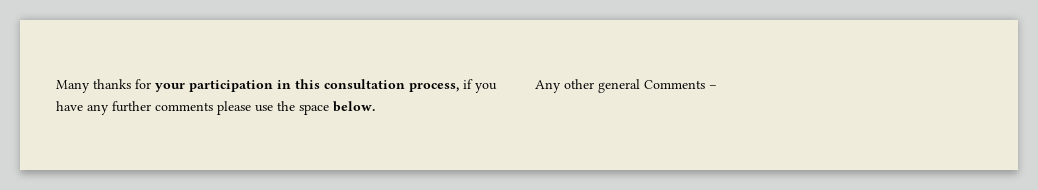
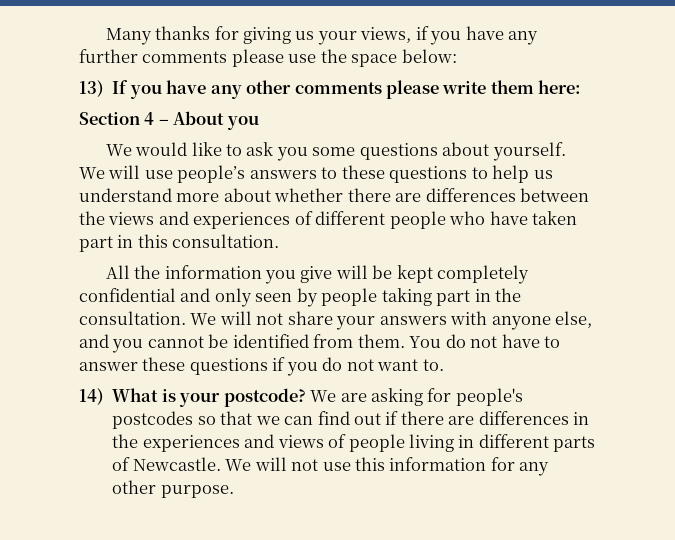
[155,79,459,92] your participation in this consultation process, -> [242,27,412,45] giving us your views,
[333,101,375,112] [535,79,717,93] below. // Any other general Comments – -> [401,49,457,63] [79,80,582,99] [79,111,259,130] [105,142,566,161] [79,165,553,183] [79,188,590,202] [79,211,578,229] [79,234,280,252] [105,265,530,284] [79,288,522,307] [79,311,593,330] [79,334,561,353] [79,357,444,376] [79,388,523,407] [112,411,590,429] [112,434,596,452] [112,457,550,476] [112,480,234,498] below: // 13) If you have any other comments please write them here: // Section 4 – About you // We would like to ask you some questions about yourself. We will use people’s answers to these questions to help us understand more about whether there are differences between the views and experiences of different people who have taken part in this consultation. // All the information you give will be kept completely confidential and only seen by people taking part in the consultation. We will not share your answers with anyone else, and you cannot be identified from them. You do not have to answer these questions if you do not want to. // 14) What is your postcode? We are asking for people's postcodes so that we can find out if there are differences in the experiences and views of people living in different parts of Newcastle. We will not use this information for any other purpose.

